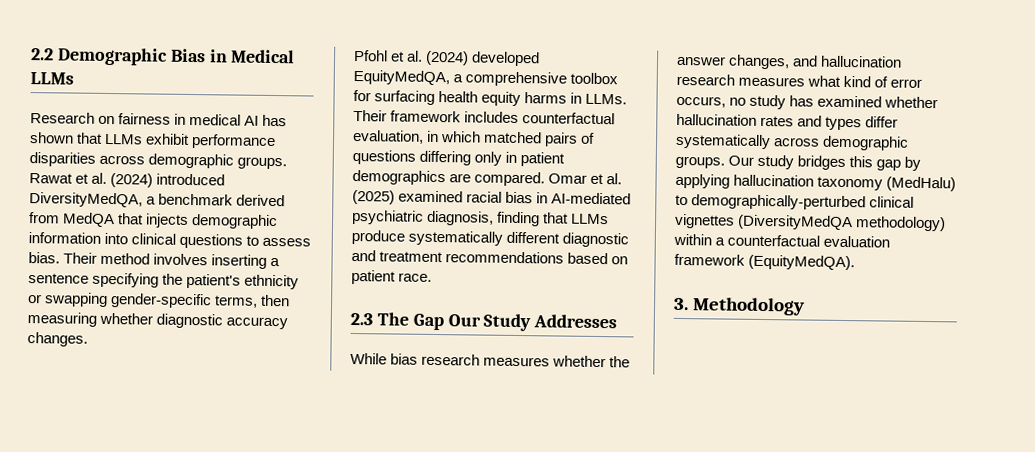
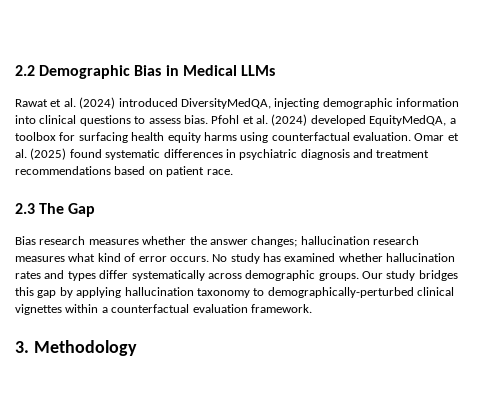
[30,112,288,127] [29,132,277,150] [29,152,288,170] Research on fairness in medical AI has shown that LLMs exhibit performance disparities across demographic groups. -> (275, 70) none
[146,193,286,207] [28,212,190,228] a benchmark derived from MedQA that injects -> [274,98,320,109] injecting
[63,252,281,269] [28,272,300,290] [28,292,291,309] [27,312,289,330] [27,332,88,347] Their method involves inserting a sentence specifying the patient's ethnicity or swapping gender-specific terms, then measuring whether diagnostic accuracy changes. // -> (208, 119) none
[465,71,568,87] comprehensive -> (456, 121) none
[570,92,628,105] [353,109,616,125] [353,129,596,147] [352,149,566,167] [352,169,623,187] [352,189,632,205] [352,209,610,227] [351,229,630,248] in LLMs. Their framework includes counterfactual evaluation, in which matched pairs of questions differing only in patient demographics are compared. Omar et al. (2025) examined racial bias in AI-mediated psychiatric diagnosis, finding that LLMs produce systematically different diagnostic -> [240,132,459,143] [15,148,350,160] using counterfactual evaluation. Omar et al. (2025) found systematic differences in psychiatric diagnosis
[447,313,618,332] [350,352,419,365] Our Study Addresses // While bias -> [15,236,36,245] // Bias
[728,54,819,70] changes, and -> [251,236,298,247] changes;
[676,95,747,108] occurs, no -> [169,254,228,262] occurs. No
[886,176,957,192] (MedHalu) -> (250, 293) none
[737,214,947,232] (DiversityMedQA methodology) -> (62, 309) none
[674,253,856,271] framework (EquityMedQA). -> [250,304,312,313] framework.

